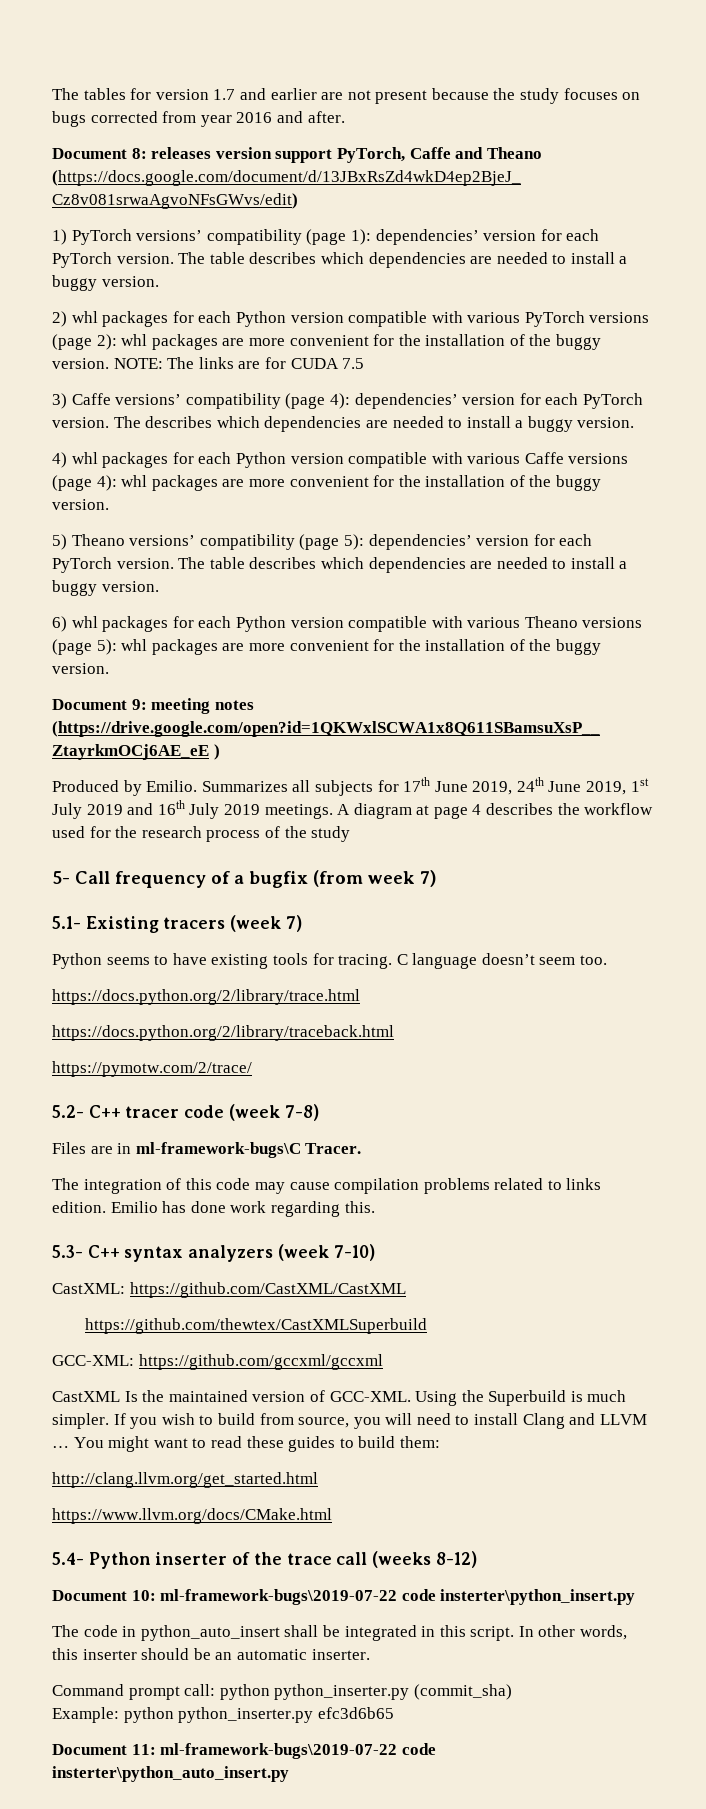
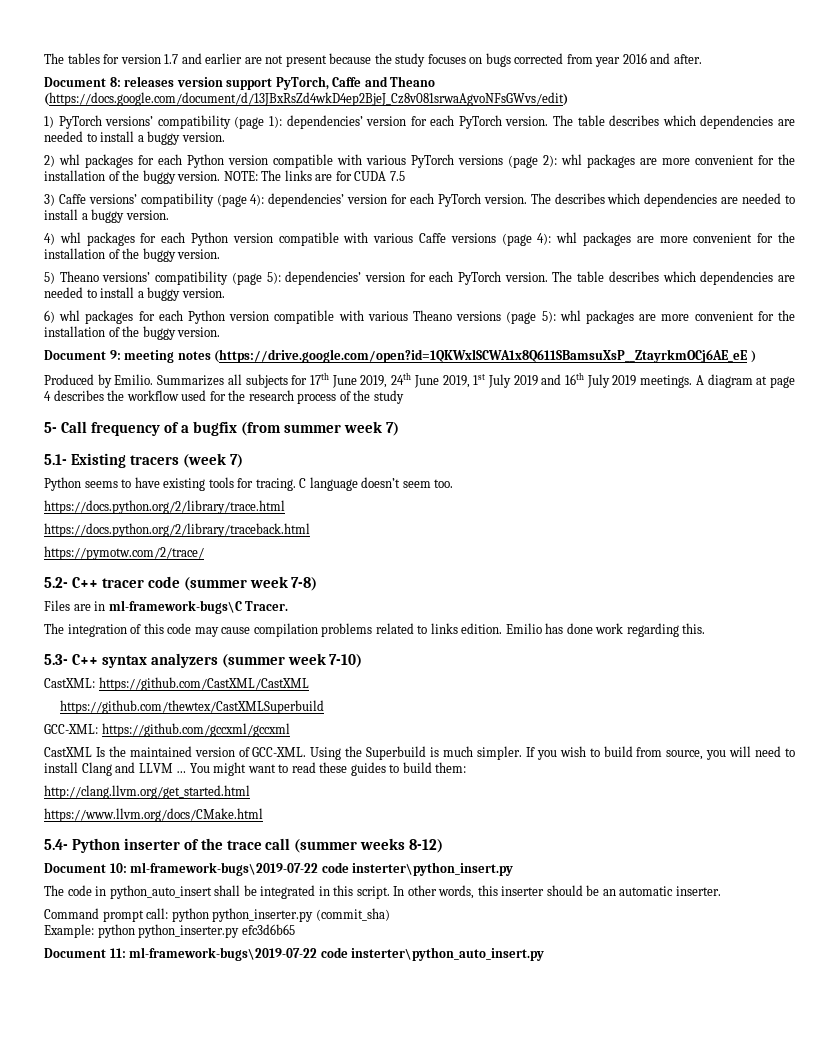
(363, 878) none -> [284,424,342,433] summer
[228,1104,280,1121] (week -> [183,576,288,591] (summer week
[277,1244,329,1261] (week -> [221,653,326,668] (summer week
[372,1551,432,1568] (weeks -> [294,838,406,853] (summer weeks

